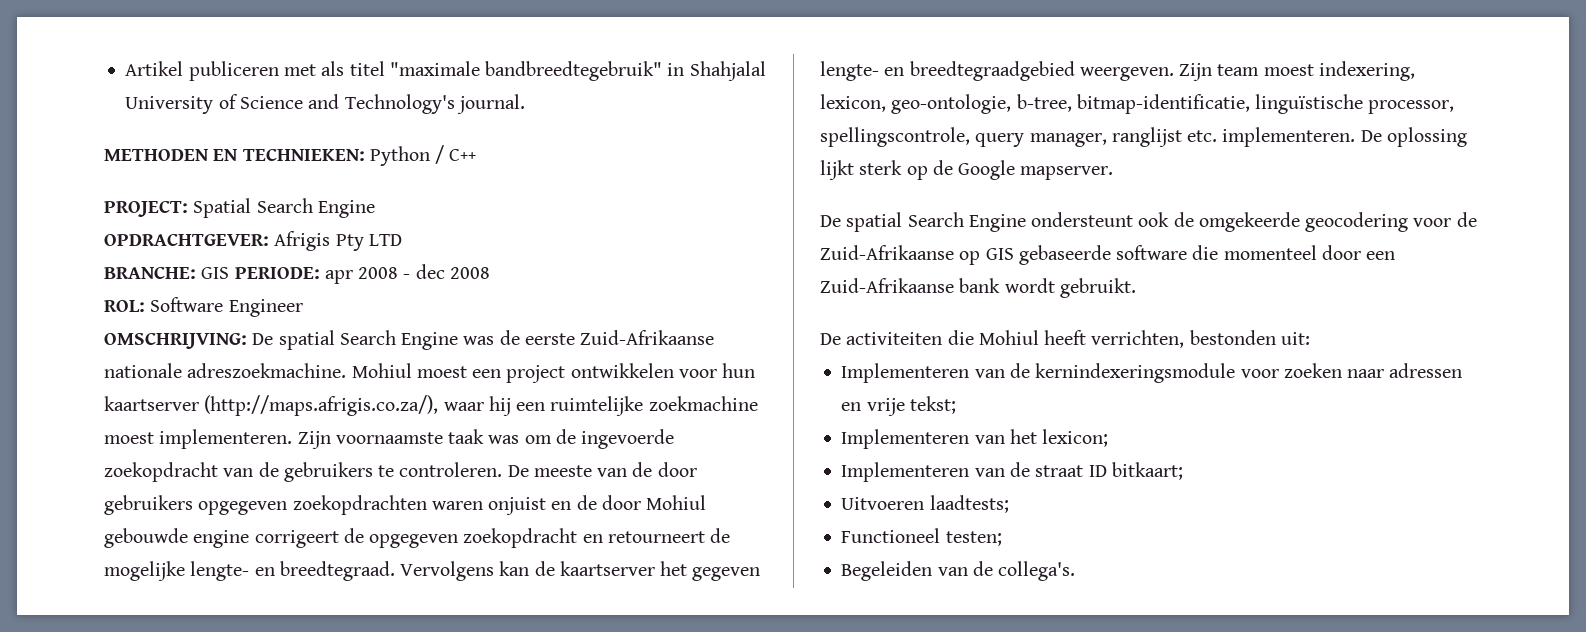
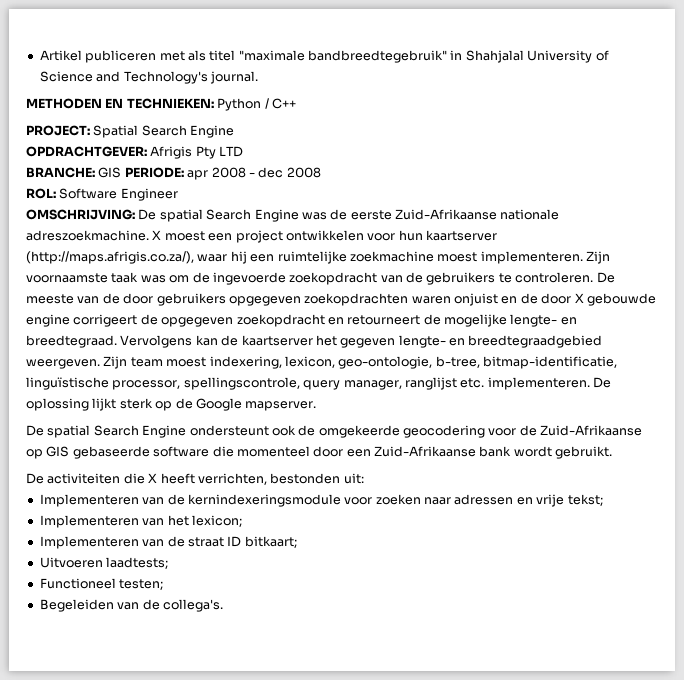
[351,363,412,378] Mohiul -> [152,230,162,240] X
[646,495,707,510] Mohiul -> [574,293,584,303] X
[978,330,1039,345] Mohiul -> [148,473,158,483] X

